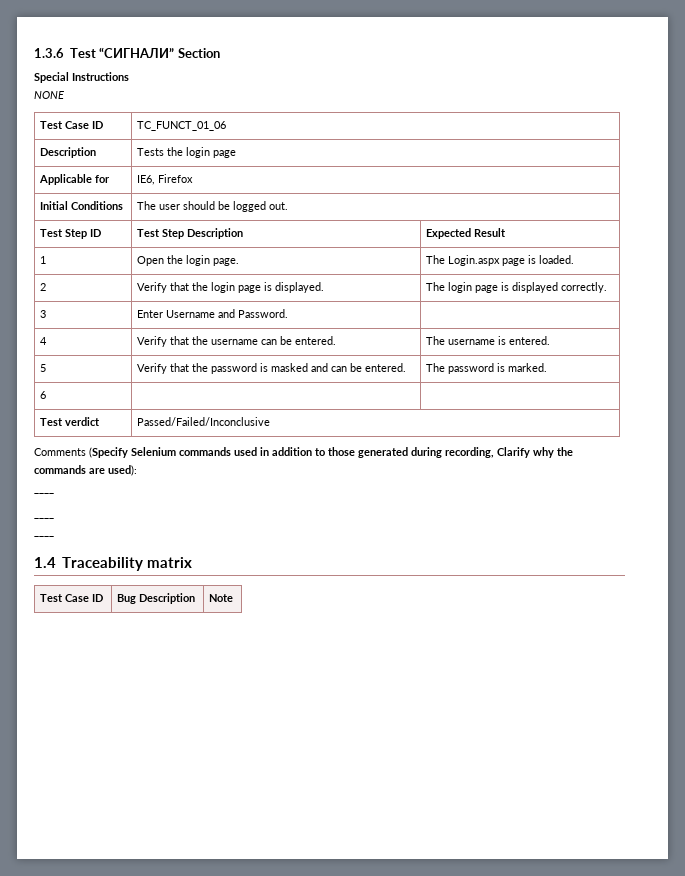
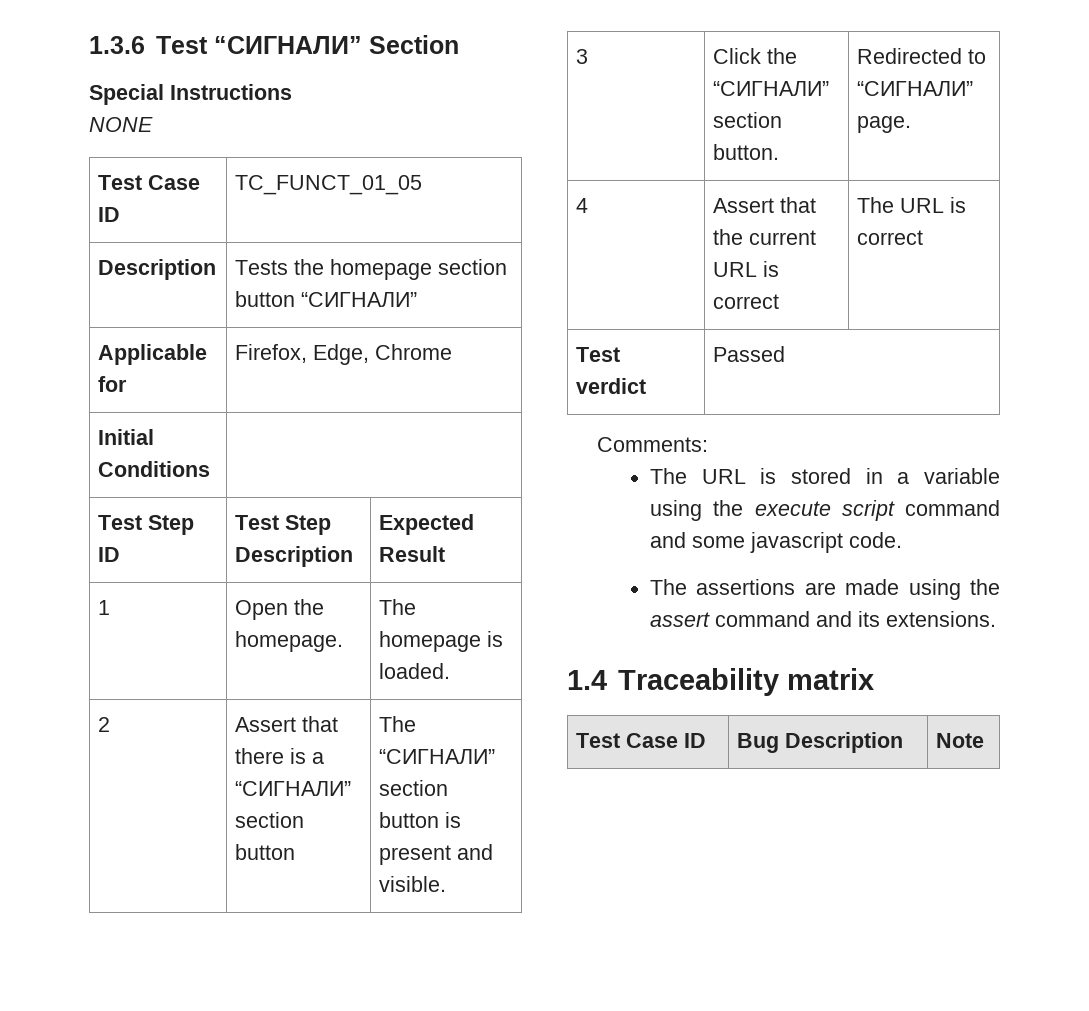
[137,121,227,131] TC_FUNCT_01_06 -> [235,175,423,195] TC_FUNCT_01_05
[186,147,237,158] login page -> [330,259,508,280] [235,291,418,307] homepage section button “СИГНАЛИ”
[137,174,194,185] IE6, Firefox -> [235,344,453,365] Firefox, Edge, Chrome
[137,201,289,212] The user should be logged out. -> (211, 469) none
[186,255,240,266] [426,255,526,266] login page. | The Login.aspx page -> [235,631,344,652] [379,599,417,615] [379,631,482,652] homepage. | The homepage
[137,282,325,293] [426,282,608,293] [40,310,47,318] [137,309,289,318] Verify that the login page is displayed. | The login page is displayed correctly. // 3 | Enter Username and Password. | -> [235,716,339,732] [235,748,325,764] [235,781,352,796] [235,812,305,828] [235,844,296,860] [379,716,417,732] [379,749,496,764] [379,780,449,796] [379,812,462,828] [379,844,494,865] [379,876,447,892] [576,49,589,64] [713,48,798,64] [713,81,830,96] [713,112,783,128] [713,144,780,160] [857,48,987,64] [857,81,974,96] [857,116,912,133] Assert that there is a “СИГНАЛИ” section button | The “СИГНАЛИ” section button is present and visible. // 3 | Click the “СИГНАЛИ” section button. | Redirected to “СИГНАЛИ” page.
[137,336,337,347] [426,336,551,345] [40,364,47,372] [137,363,407,374] [426,363,548,374] [40,391,47,399] [40,417,101,426] [137,417,271,426] [34,447,573,458] [34,465,137,476] [34,492,54,494] [34,517,54,519] [34,535,54,537] Verify that the username can be entered. | The username is entered. // 5 | Verify that the password is masked and can be entered. | The password is marked. // 6 | | // Test verdict | Passed/Failed/Inconclusive // Comments (Specify Selenium commands used in addition to those generated during recording, Clarify why the commands are used): // ____ // ____ // ____ -> [713,197,817,213] [713,229,817,245] [713,261,780,277] [713,294,780,309] [857,197,967,213] [857,230,924,245] [576,347,621,362] [576,378,647,394] [713,346,786,362] [596,437,708,452] [650,468,1000,484] [650,500,1001,521] [650,532,903,553] [650,579,1000,600] [650,611,997,627] Assert that the current URL is correct | The URL is correct // Test verdict | Passed // Comments: // The URL is stored in a variable using the execute script command and some javascript code. // The assertions are made using the assert command and its extensions.

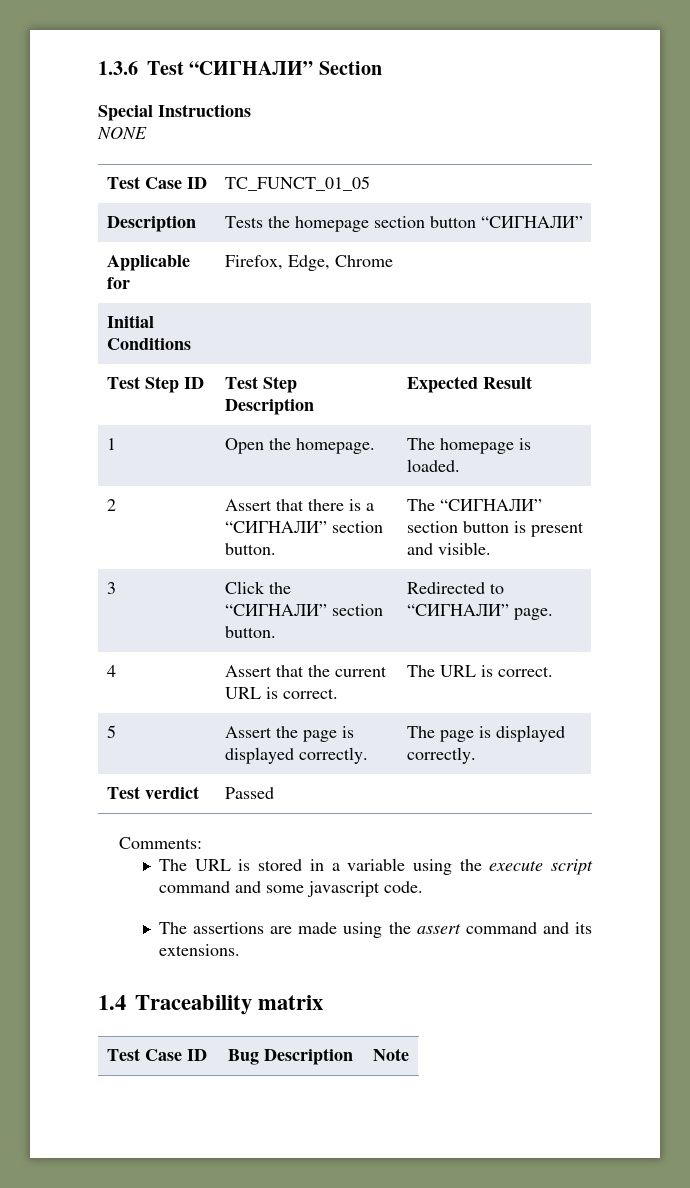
[235,844,296,860] button -> [224,543,276,555] button.
[713,294,780,309] [857,197,967,213] [857,230,924,245] correct | The URL is correct -> [282,688,338,699] [406,665,553,677] [106,725,116,738] [224,726,354,742] [224,747,368,764] [406,725,565,742] [406,747,476,764] correct. | The URL is correct. // 5 | Assert the page is displayed correctly. | The page is displayed correctly.

